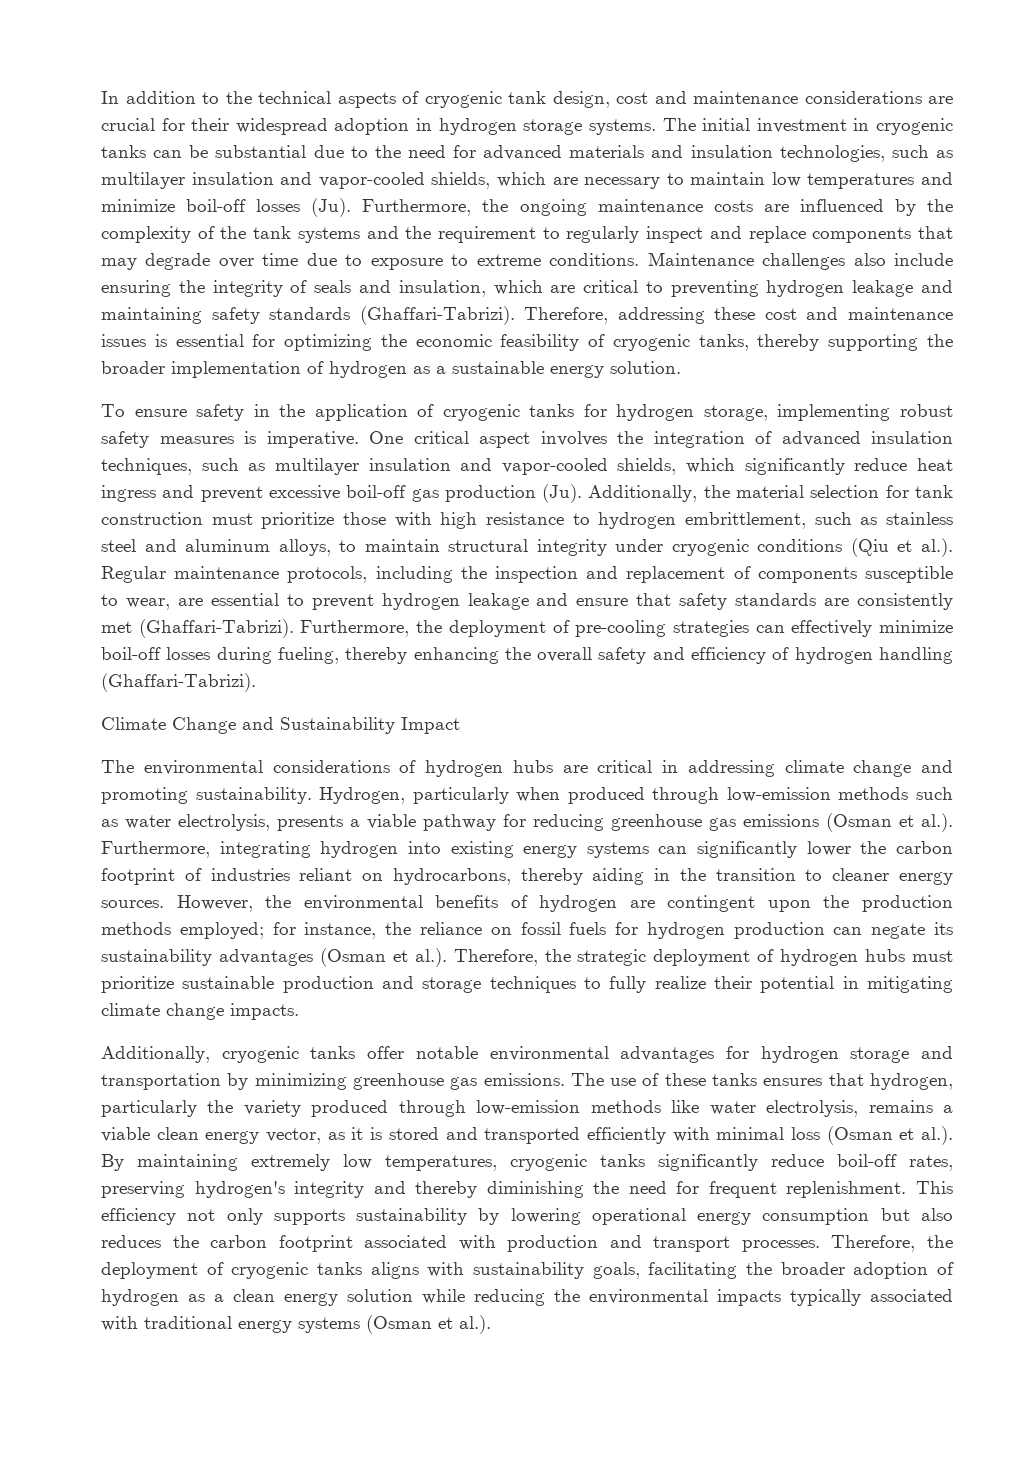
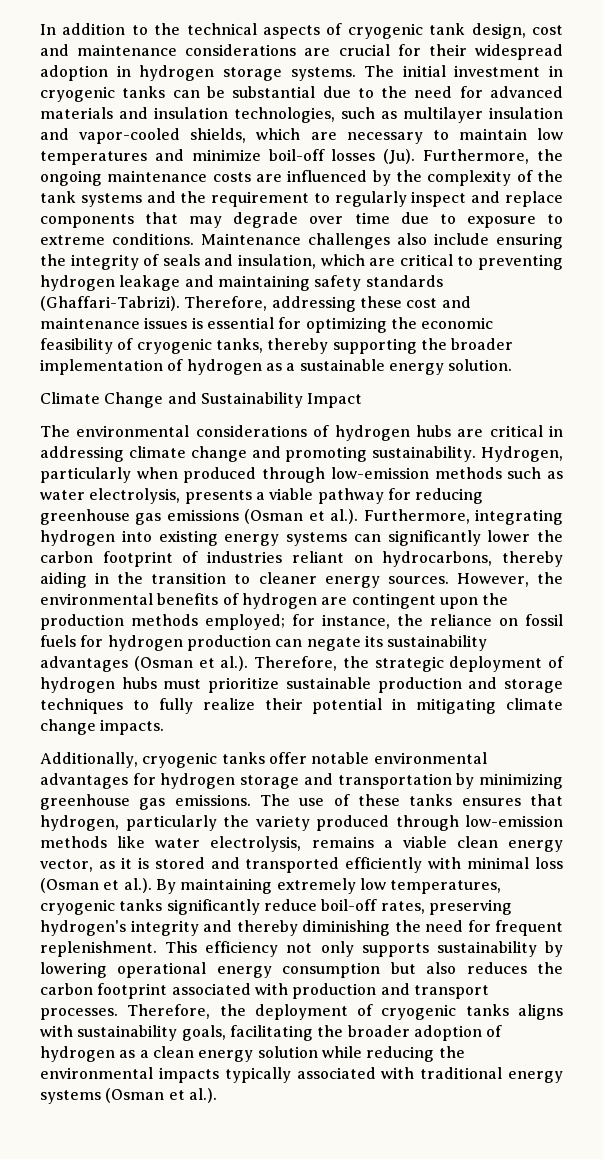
[101,404,954,421] [101,431,953,448] [101,458,953,475] [101,484,953,503] [101,512,953,529] [101,538,954,557] [101,566,954,583] [101,593,954,610] [101,619,954,638] [101,647,953,664] [101,673,256,692] // To ensure safety in the application of cryogenic tanks for hydrogen storage, implementing robust safety measures is imperative. One critical aspect involves the integration of advanced insulation techniques, such as multilayer insulation and vapor-cooled shields, which significantly reduce heat ingress and prevent excessive boil-off gas production (Ju). Additionally, the material selection for tank construction must prioritize those with high resistance to hydrogen embrittlement, such as stainless steel and aluminum alloys, to maintain structural integrity under cryogenic conditions (Qiu et al.). Regular maintenance protocols, including the inspection and replacement of components susceptible to wear, are essential to prevent hydrogen leakage and ensure that safety standards are consistently met (Ghaffari-Tabrizi). Furthermore, the deployment of pre-cooling strategies can effectively minimize boil-off losses during fueling, thereby enhancing the overall safety and efficiency of hydrogen handling (Ghaffari-Tabrizi). -> (513, 365) none

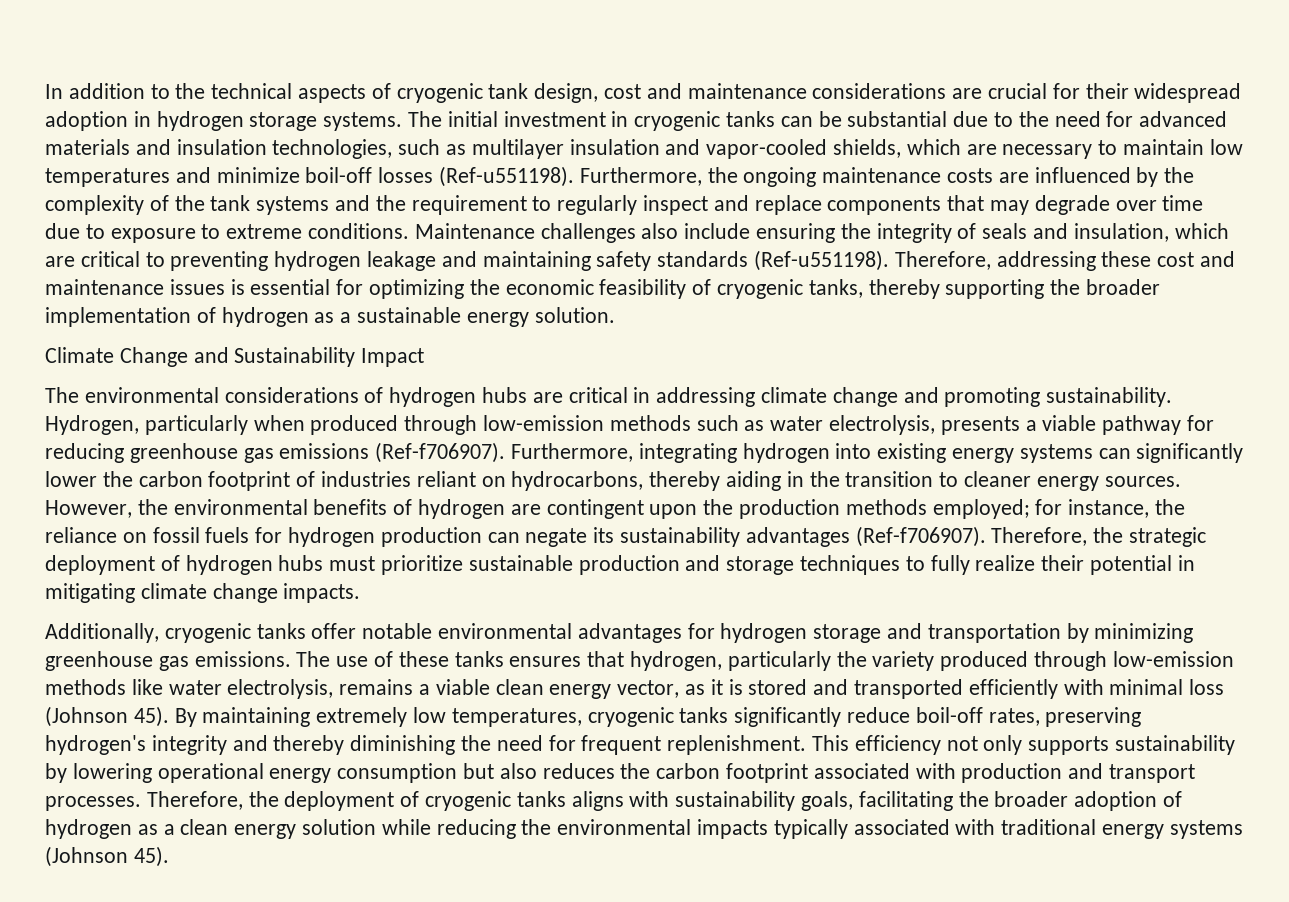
[383,149,416,164] (Ju). -> [439,166,575,187] (Ref-u551198).
[40,296,180,311] (Ghaffari-Tabrizi). -> [754,250,890,271] (Ref-u551198).
[244,509,359,524] (Osman et al.). -> [375,442,506,463] (Ref-f706907).
[133,656,249,671] (Osman et al.). -> [855,526,986,547] (Ref-f706907).
[40,878,152,893] (Osman et al.). -> [45,706,169,727] (Johnson 45).
[105,1088,217,1103] (Osman et al.). -> [45,846,169,867] (Johnson 45).

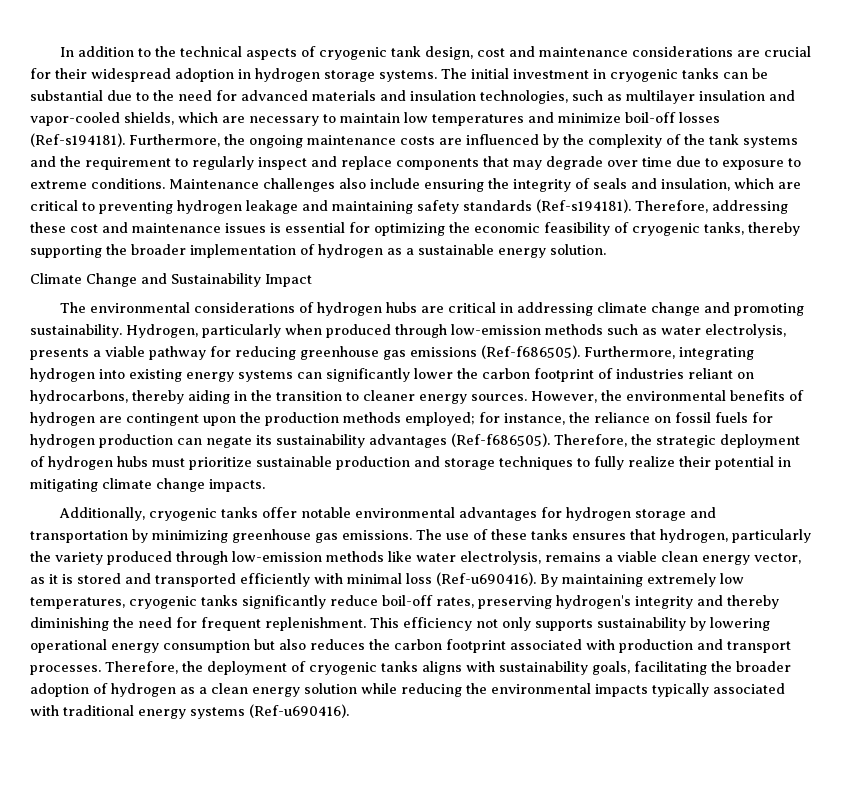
[439,166,575,187] (Ref-u551198). -> [30,133,125,147] (Ref-s194181).
[754,250,890,271] (Ref-u551198). -> [536,199,631,213] (Ref-s194181).
[375,442,506,463] (Ref-f706907). -> [481,345,580,359] (Ref-f686505).
[855,526,986,547] (Ref-f706907). -> [451,433,550,447] (Ref-f686505).
[45,706,169,727] (Johnson 45). -> [436,572,536,586] (Ref-u690416).
[45,846,169,867] (Johnson 45). -> [249,704,349,718] (Ref-u690416).

